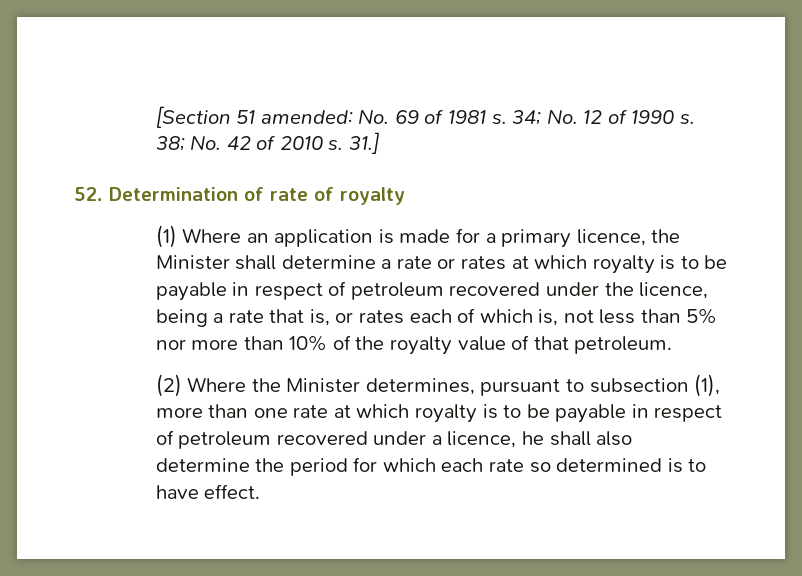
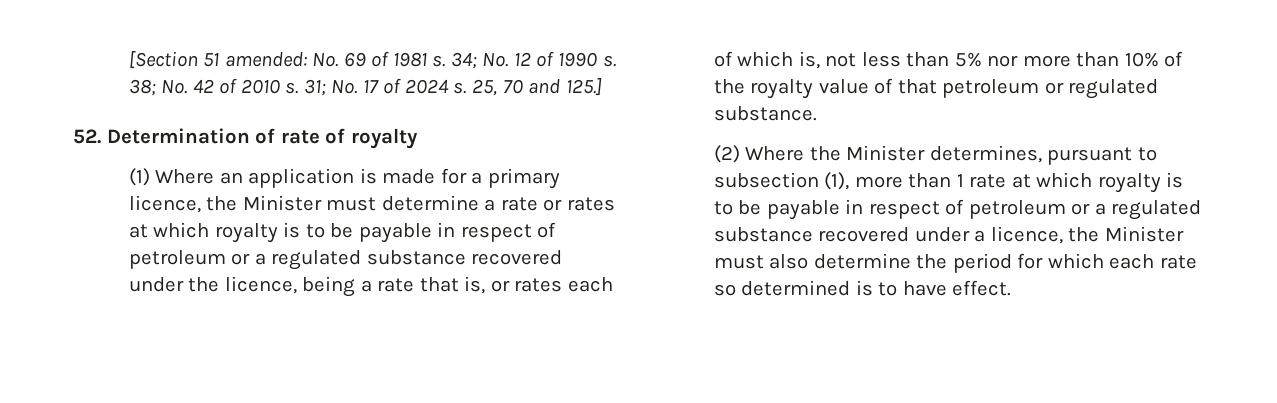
[349,132,381,154] 31.] -> [303,78,602,96] 31; No. 17 of 2024 s. 25, 70 and 125.]
[235,255,277,270] shall -> [326,197,377,211] must
(444, 291) none -> [231,250,466,270] or a regulated substance
[574,336,673,354] petroleum. -> [942,79,1159,99] [713,106,817,121] petroleum or regulated substance.
[253,408,288,418] one -> [956,174,964,187] 1
(272, 440) none -> [1071,200,1202,220] [713,227,813,242] or a regulated substance
[522,431,591,446] he shall -> [1068,226,1184,242] [713,255,764,269] the Minister must

